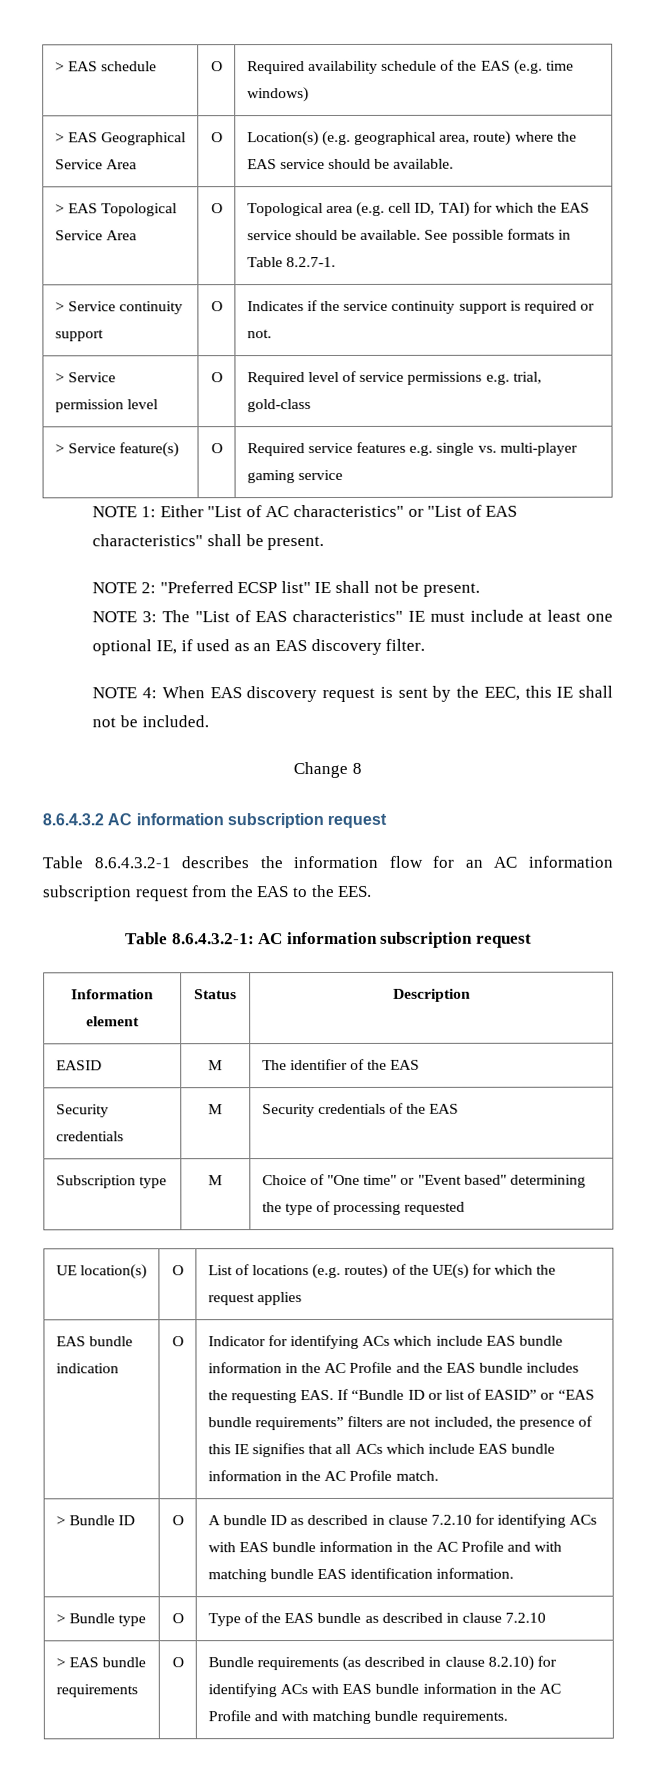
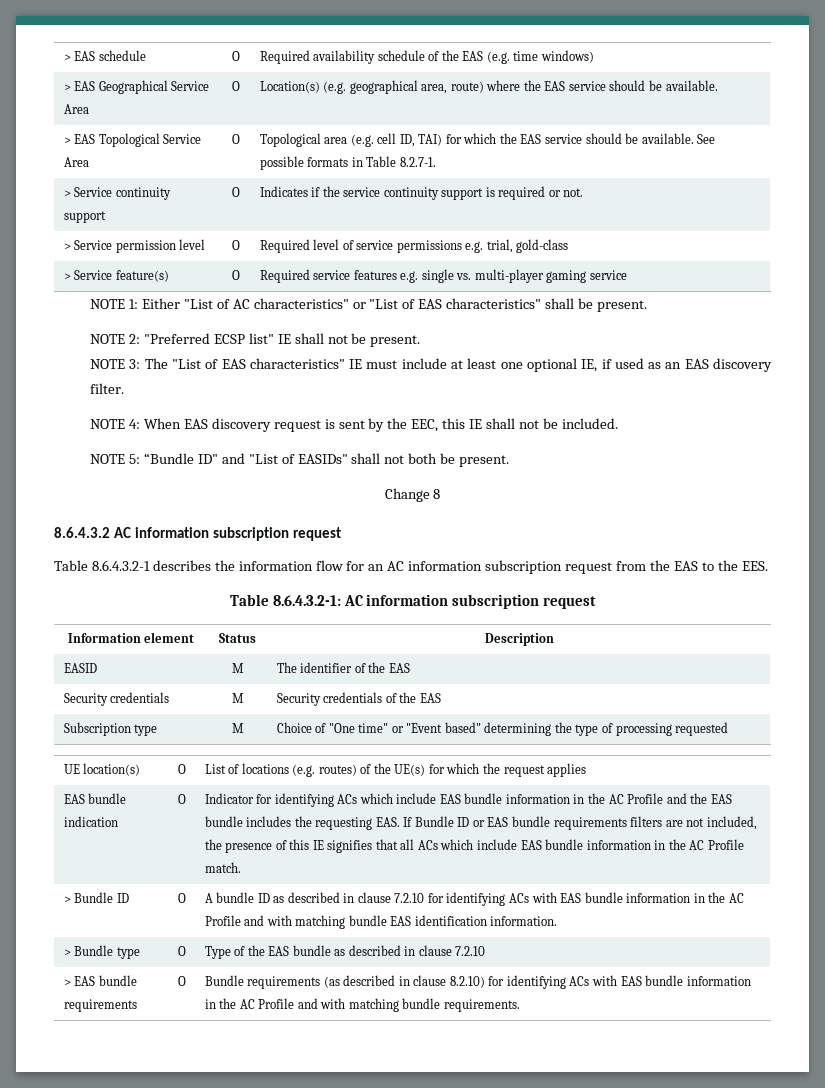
(209, 721) none -> [90,453,510,467] // NOTE 5: “Bundle ID" and "List of EASIDs" shall not both be present.
[351,1389,405,1400] “Bundle -> [414,816,454,827] Bundle
[444,1388,595,1400] [207,1416,344,1431] list of EASID” or “EAS bundle requirements” -> [487,816,627,830] EAS bundle requirements

